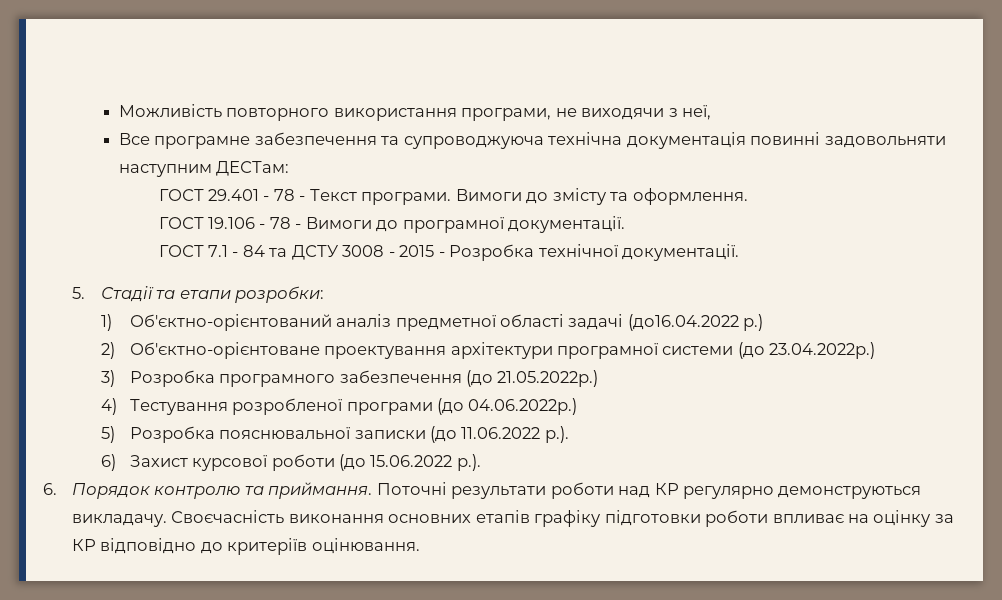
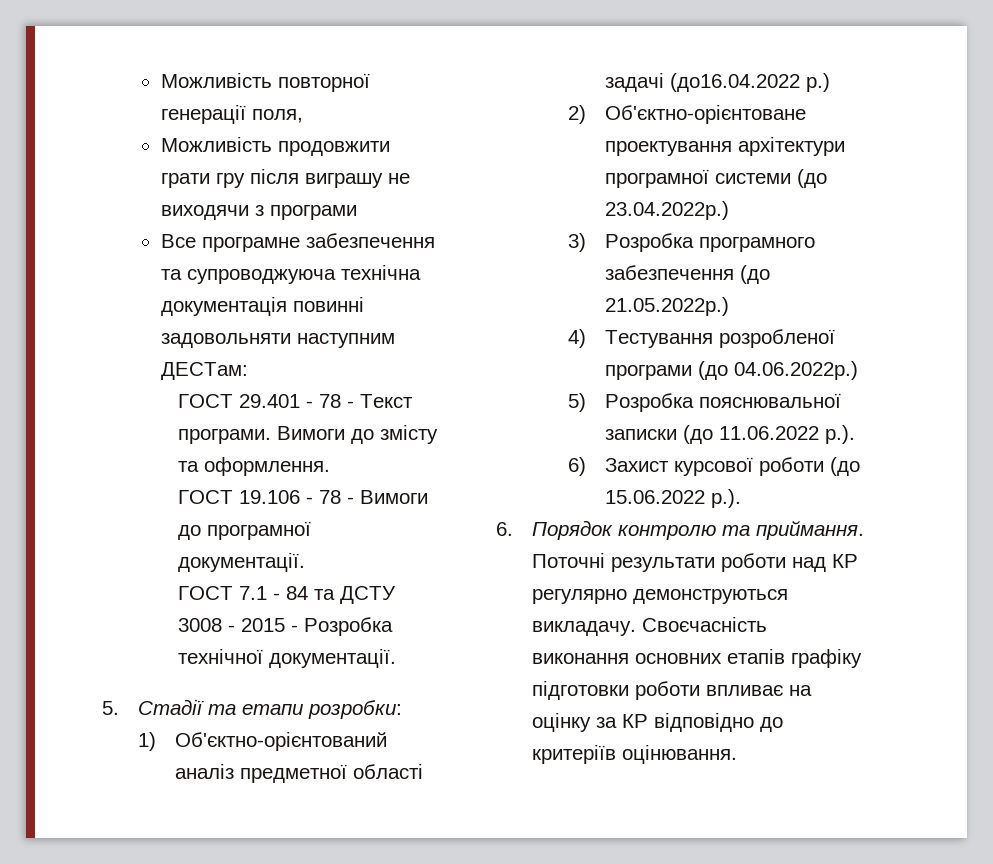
[118,104,552,121] Можливість повторного використання програми, -> [160,73,370,92] [160,105,303,124] [160,137,390,156] [160,169,383,188] Можливість повторної генерації поля, // Можливість продовжити грати гру після виграшу
[682,105,712,120] неї, -> [269,205,357,220] програми

